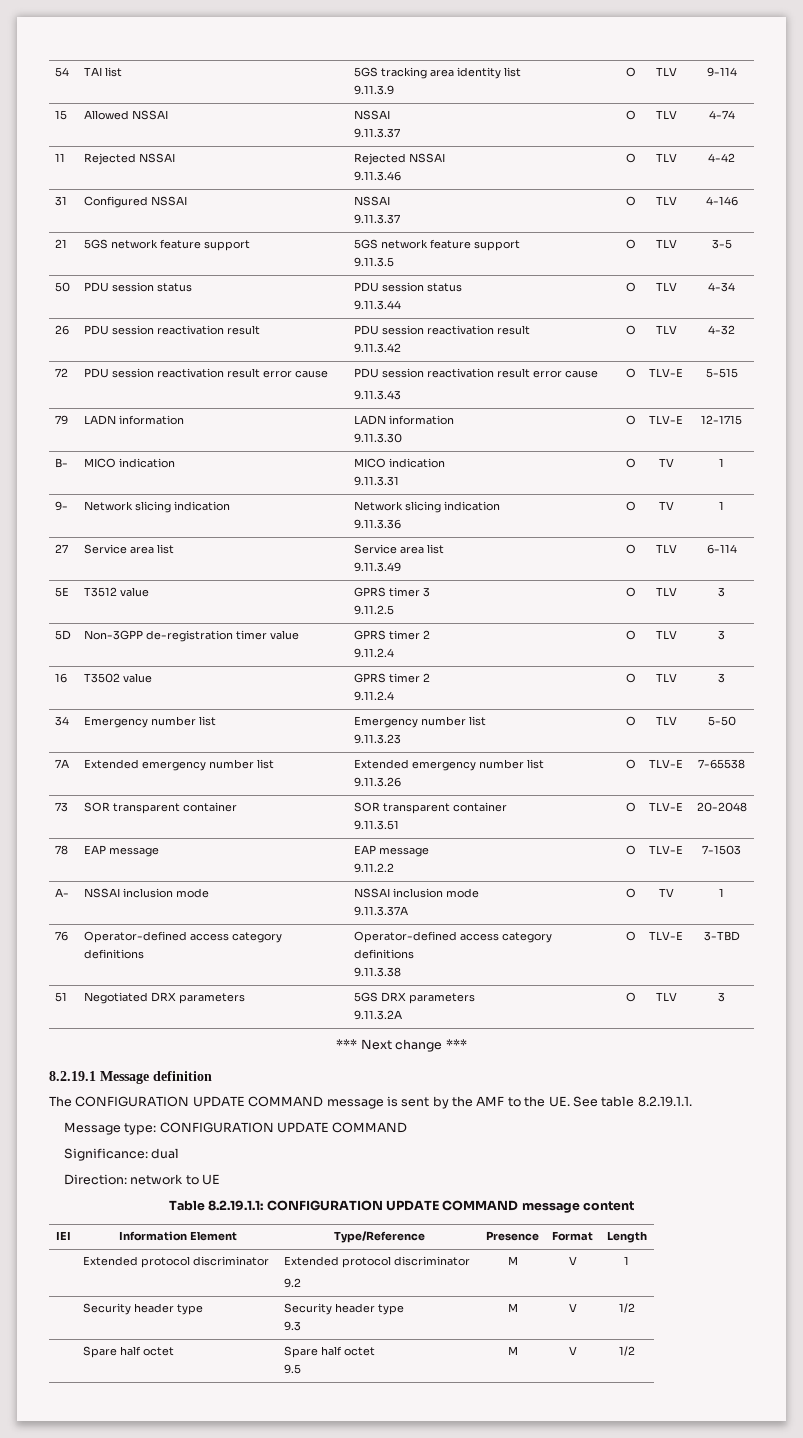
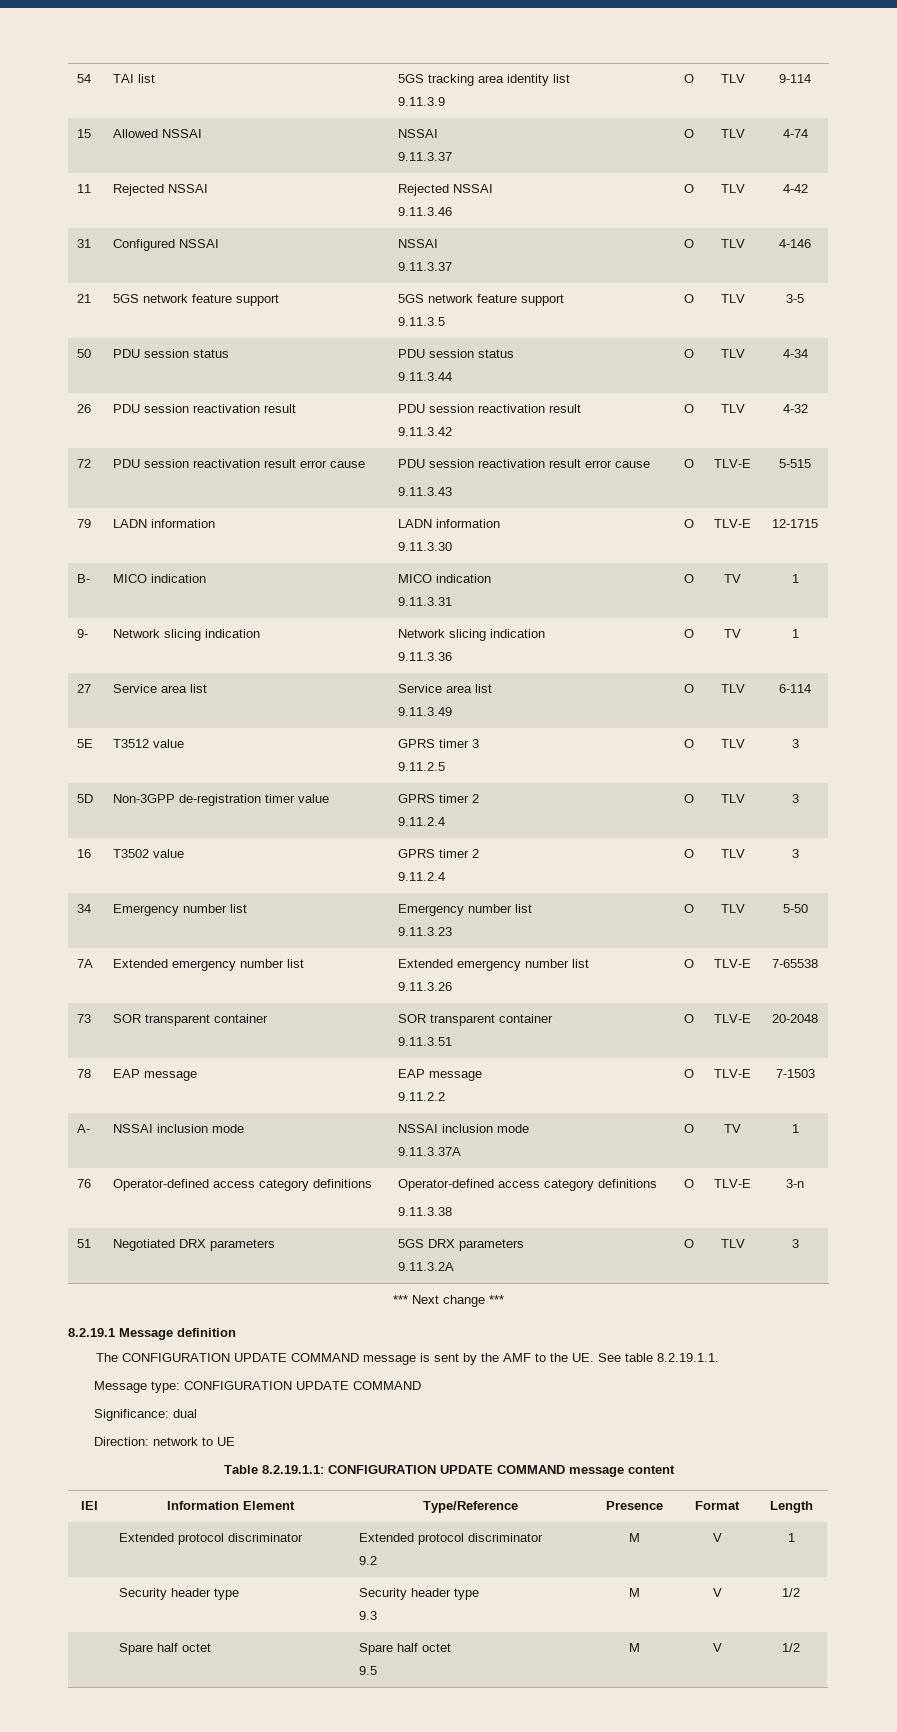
[703,931,740,941] 3-TBD -> [786,1179,804,1188] 3-n

